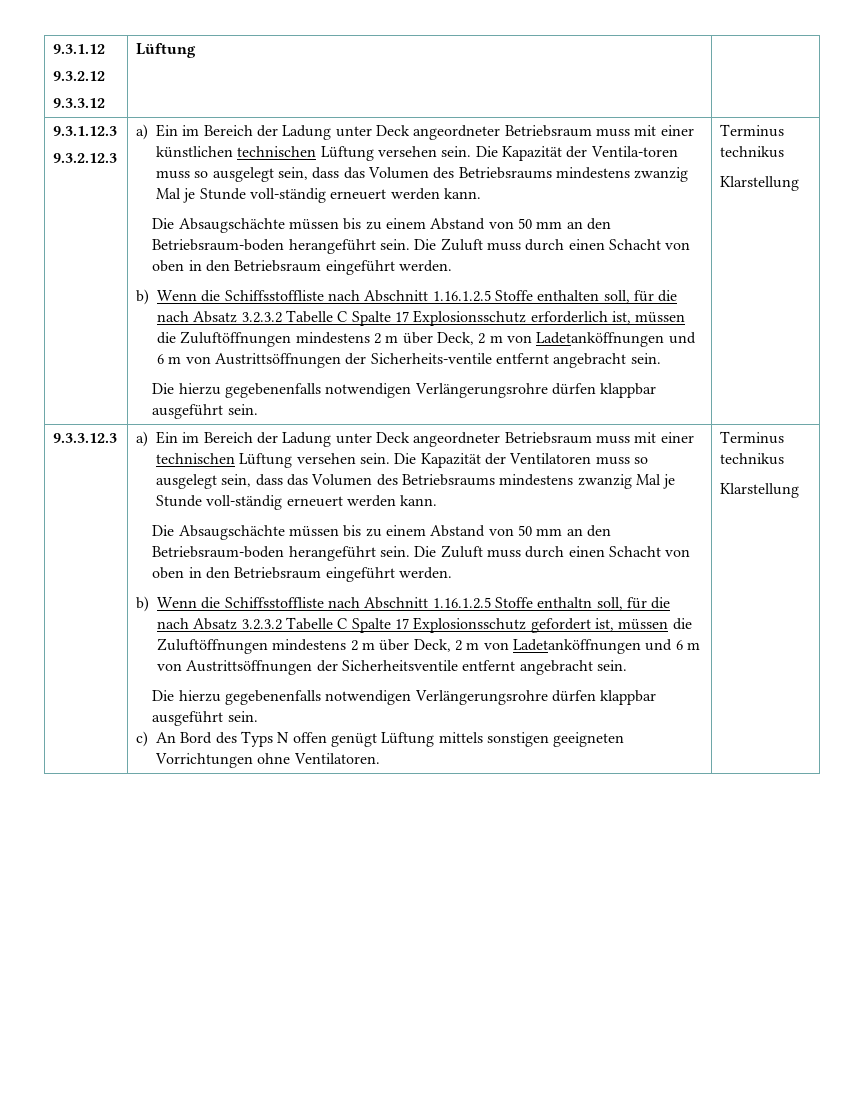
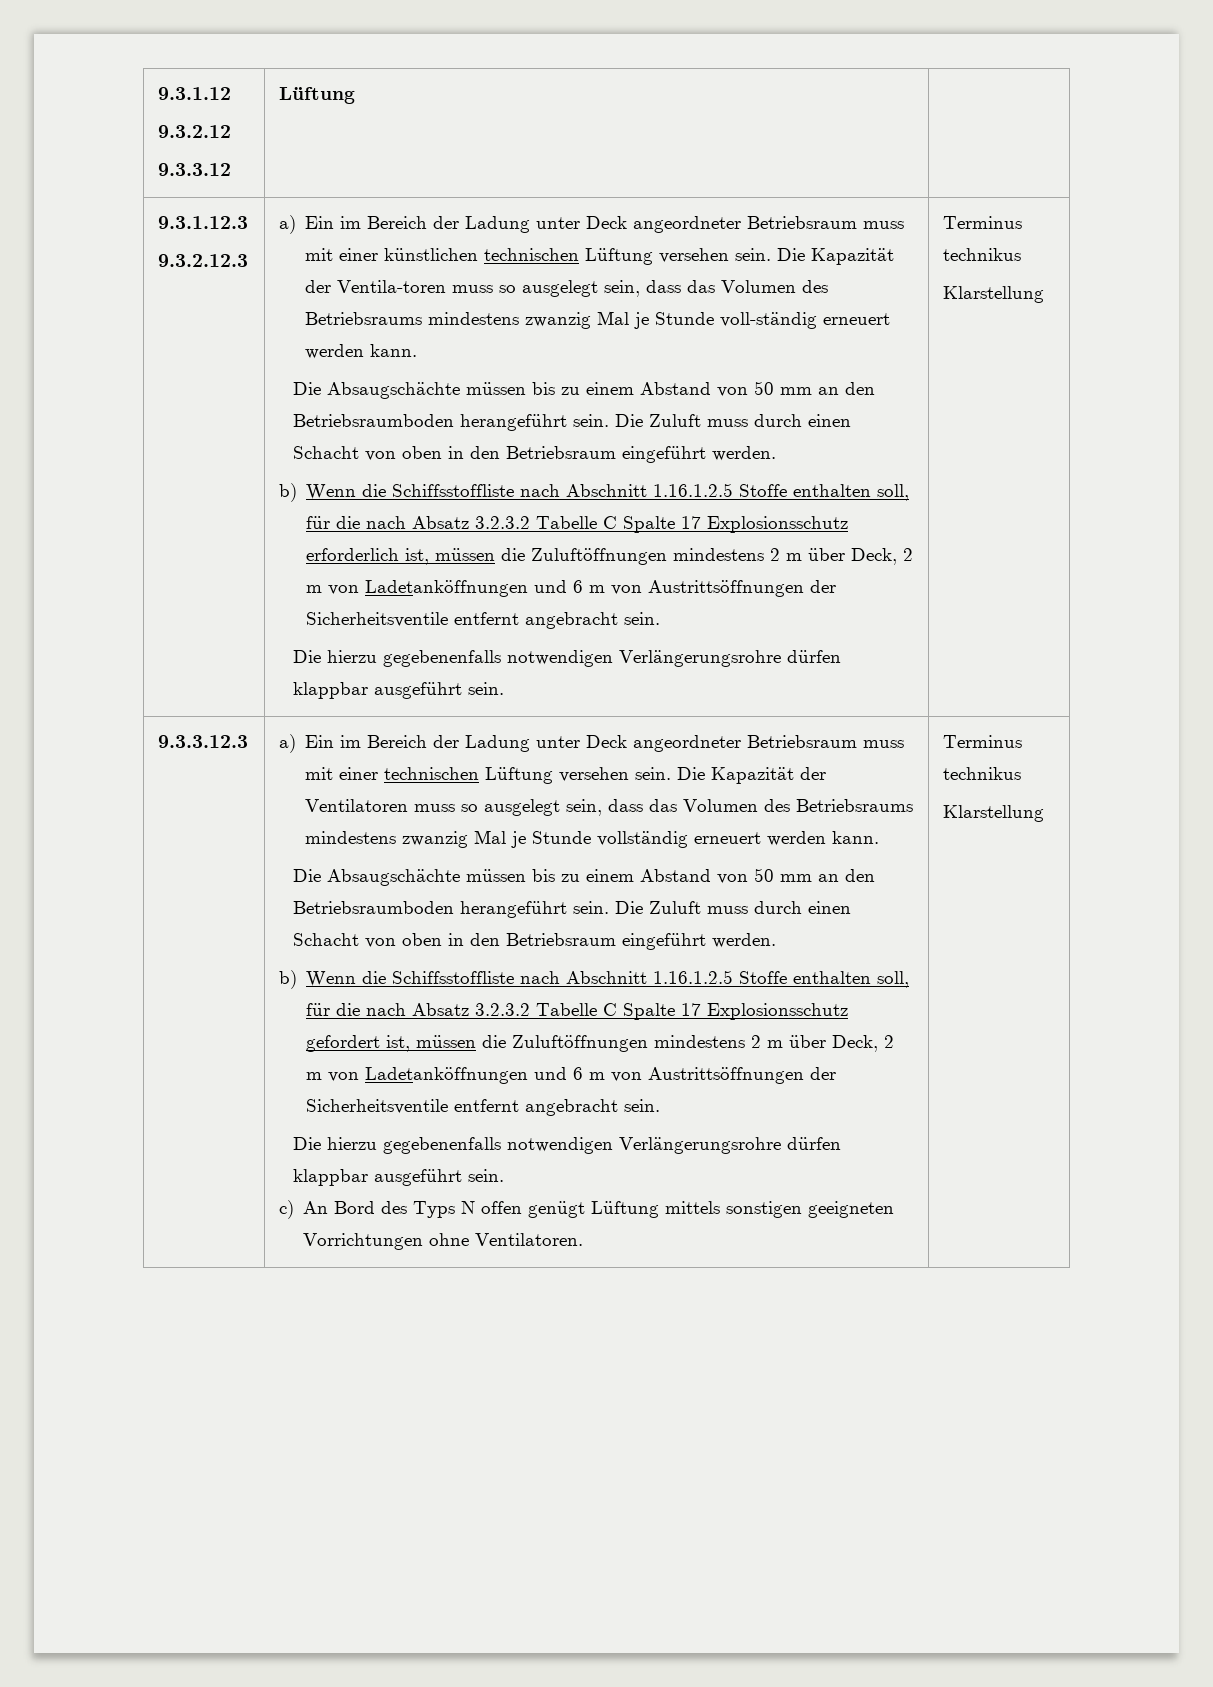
[152,239,285,251] Betriebsraum-boden -> [293,414,455,427] Betriebsraumboden
[370,353,492,364] Sicherheits-ventile -> [306,612,449,627] Sicherheitsventile
[206,495,283,510] voll-ständig -> [597,831,689,848] vollständig
[152,546,285,558] Betriebsraum-boden -> [293,901,455,914] Betriebsraumboden
[537,597,593,608] enthaltn -> [793,971,872,984] enthalten

